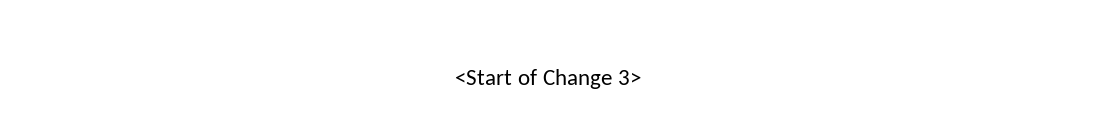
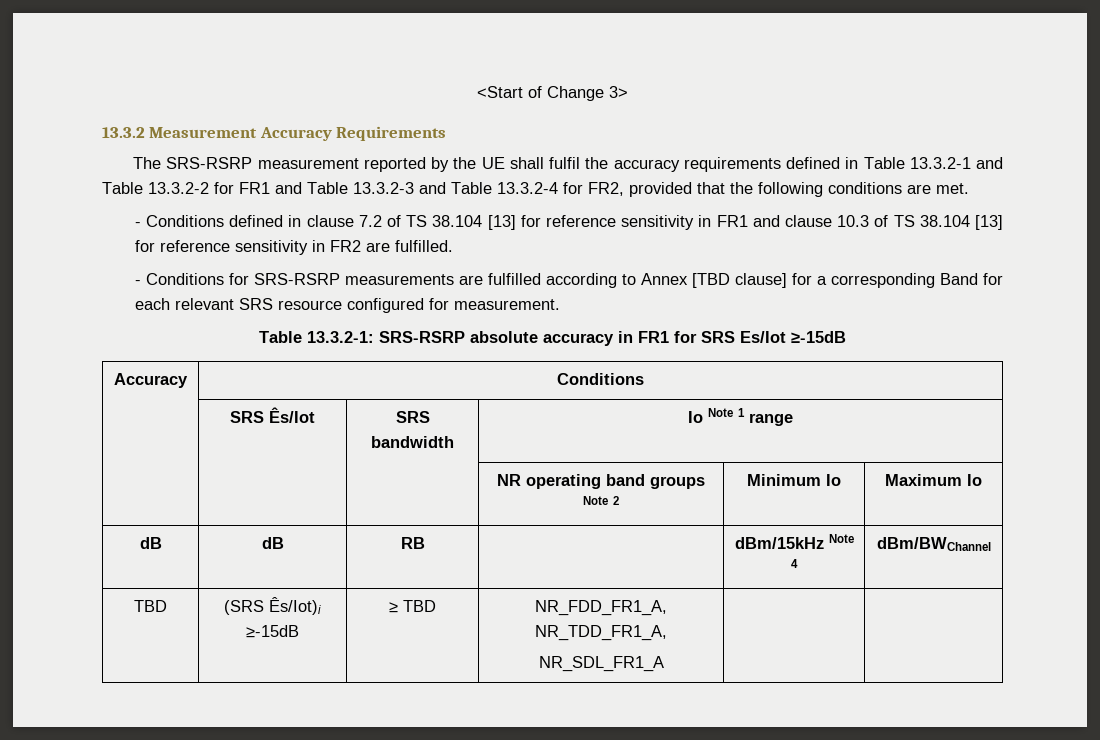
(642, 77) none -> [102,126,447,141] [133,157,1003,172] [102,182,969,197] [134,215,1003,230] [134,240,453,255] [134,273,1003,288] [134,298,560,313] [259,331,846,346] [114,373,188,388] [557,373,644,385] [230,407,315,423] [395,411,430,423] [371,436,454,448] [688,408,794,426] [497,474,706,489] [583,496,619,505] [747,474,841,486] [885,474,982,486] [139,537,162,549] [261,537,284,549] [400,537,425,549] [734,534,854,549] [791,559,798,568] [876,537,991,551] [134,600,167,612] [224,597,321,615] [246,625,299,638] [389,600,436,613] [535,600,667,616] [535,625,667,641] [538,656,664,672] // 13.3.2 Measurement Accuracy Requirements // The SRS-RSRP measurement reported by the UE shall fulfil the accuracy requirements defined in Table 13.3.2-1 and Table 13.3.2-2 for FR1 and Table 13.3.2-3 and Table 13.3.2-4 for FR2, provided that the following conditions are met. // - Conditions defined in clause 7.2 of TS 38.104 [13] for reference sensitivity in FR1 and clause 10.3 of TS 38.104 [13] for reference sensitivity in FR2 are fulfilled. // - Conditions for SRS-RSRP measurements are fulfilled according to Annex [TBD clause] for a corresponding Band for each relevant SRS resource configured for measurement. // Table 13.3.2-1: SRS-RSRP absolute accuracy in FR1 for SRS Es/Iot ≥-15dB // Accuracy | Conditions // | SRS Ês/Iot | SRS bandwidth | Io Note 1 range // | | | NR operating band groups Note 2 | Minimum Io | Maximum Io // dB | dB | RB | | dBm/15kHz Note 4 | dBm/BWChannel // TBD | (SRS Ês/Iot)i ≥-15dB | ≥ TBD | NR_FDD_FR1_A, NR_TDD_FR1_A, // NR_SDL_FR1_A | |

